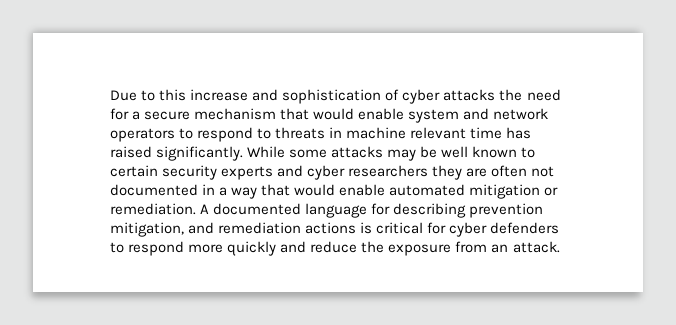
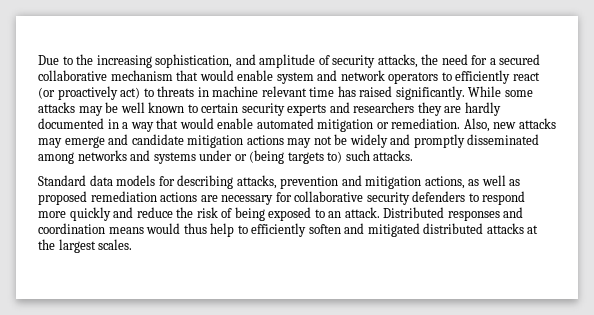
[159,89,496,104] this increase and sophistication of cyber attacks -> [76,54,418,68] the increasing sophistication, and amplitude of security attacks,
[144,111,191,120] secure -> [499,54,541,65] [38,70,107,81] secured collaborative
[197,127,254,142] respond -> [455,70,540,84] [38,86,141,100] efficiently react (or proactively act)
[307,165,346,180] cyber -> (350, 107) none
[491,165,555,177] often not -> [464,102,501,116] hardly
[200,203,544,218] [110,222,488,237] A documented language for describing prevention mitigation, and remediation actions is critical for cyber -> [463,118,556,132] [38,134,540,148] [38,150,414,164] [38,175,521,189] [38,191,410,205] Also, new attacks may emerge and candidate mitigation actions may not be widely and promptly disseminated among networks and systems under or (being targets to) such attacks. // Standard data models for describing attacks, prevention and mitigation actions, as well as proposed remediation actions are necessary for collaborative security
[388,241,560,256] exposure from an attack. -> [196,207,524,221] [38,223,539,237] [38,239,133,253] risk of being exposed to an attack. Distributed responses and coordination means would thus help to efficiently soften and mitigated distributed attacks at the largest scales.

